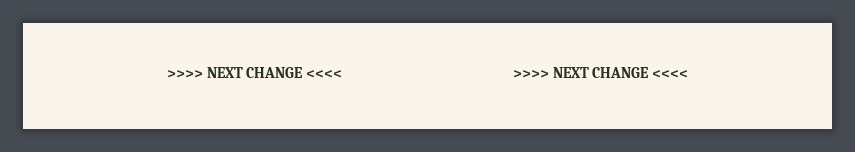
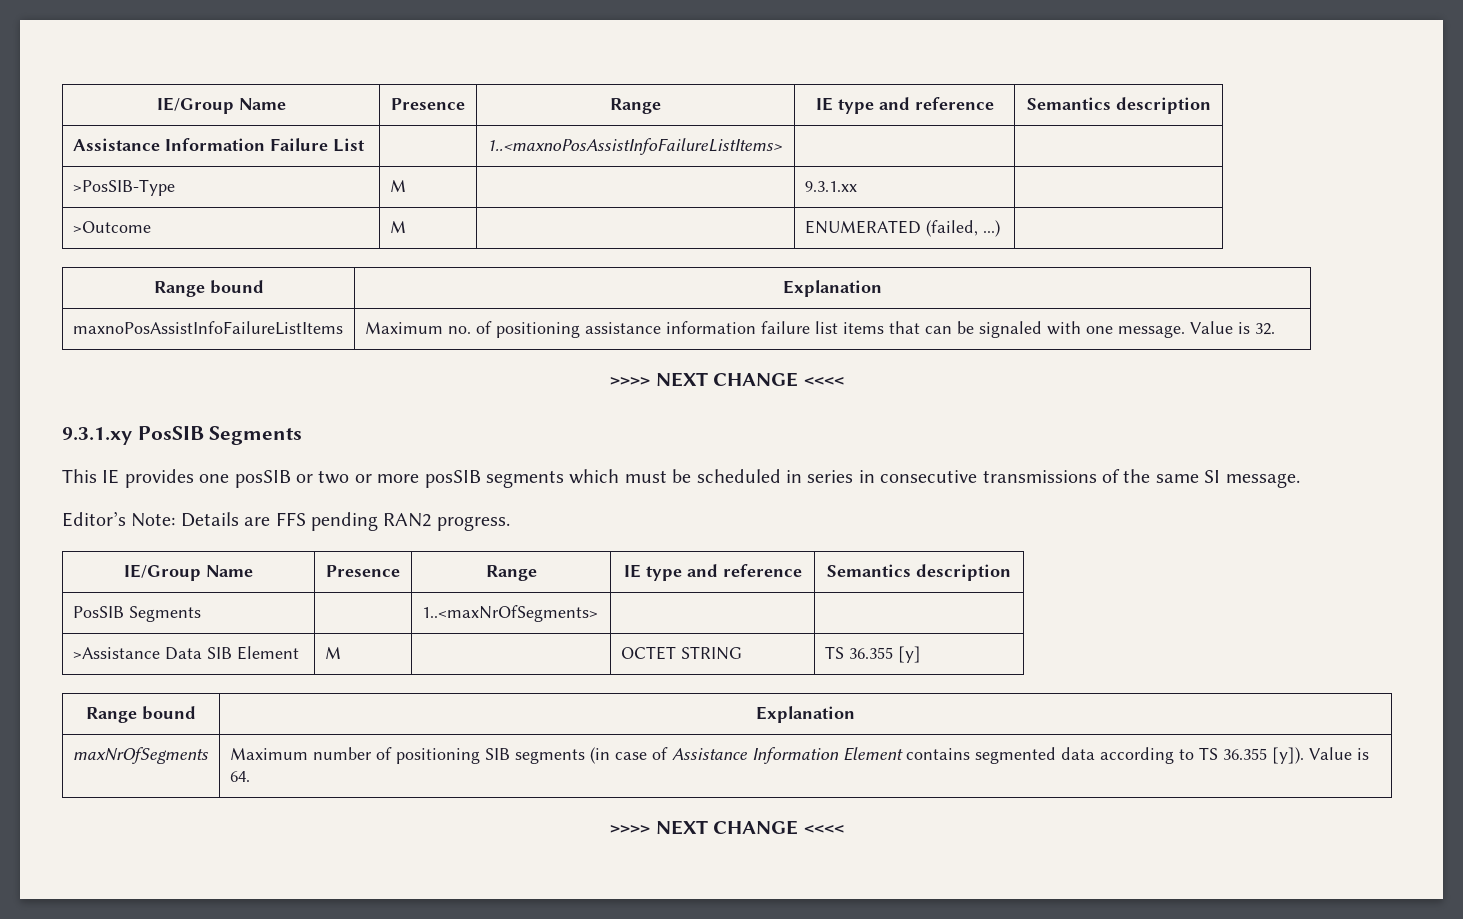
[166,67,343,78] >>>> NEXT CHANGE <<<< -> [156,97,286,114] [391,98,465,110] [610,98,661,114] [815,97,994,114] [1026,97,1211,114] [72,138,365,152] [486,138,782,155] [72,179,175,196] [389,180,406,192] [804,181,857,192] [72,221,151,233] [389,221,406,233] [804,220,1000,237] [153,280,264,297] [783,280,882,297] [72,321,343,335] [364,321,1275,338] [610,372,844,387] [62,426,303,445] [62,469,1300,488] [62,511,510,531] [124,564,253,581] [326,565,400,577] [485,565,537,581] [623,564,802,581] [827,564,1011,581] [72,606,201,622] [421,605,598,622] [72,646,299,660] [324,647,341,659] [620,646,742,660] [824,646,921,663] [86,706,196,723] [756,706,855,723] [72,747,209,764] [229,747,1369,764] [229,771,250,782] IE/Group Name | Presence | Range | IE type and reference | Semantics description // Assistance Information Failure List | | 1..<maxnoPosAssistInfoFailureListItems> | | // >PosSIB-Type | M | | 9.3.1.xx | // >Outcome | M | | ENUMERATED (failed, ...) | // Range bound | Explanation // maxnoPosAssistInfoFailureListItems | Maximum no. of positioning assistance information failure list items that can be signaled with one message. Value is 32. // >>>> NEXT CHANGE <<<< // 9.3.1.xy PosSIB Segments // This IE provides one posSIB or two or more posSIB segments which must be scheduled in series in consecutive transmissions of the same SI message. // Editor’s Note: Details are FFS pending RAN2 progress. // IE/Group Name | Presence | Range | IE type and reference | Semantics description // PosSIB Segments | | 1..<maxNrOfSegments> | | // >Assistance Data SIB Element | M | | OCTET STRING | TS 36.355 [y] // Range bound | Explanation // maxNrOfSegments | Maximum number of positioning SIB segments (in case of Assistance Information Element contains segmented data according to TS 36.355 [y]). Value is 64.

